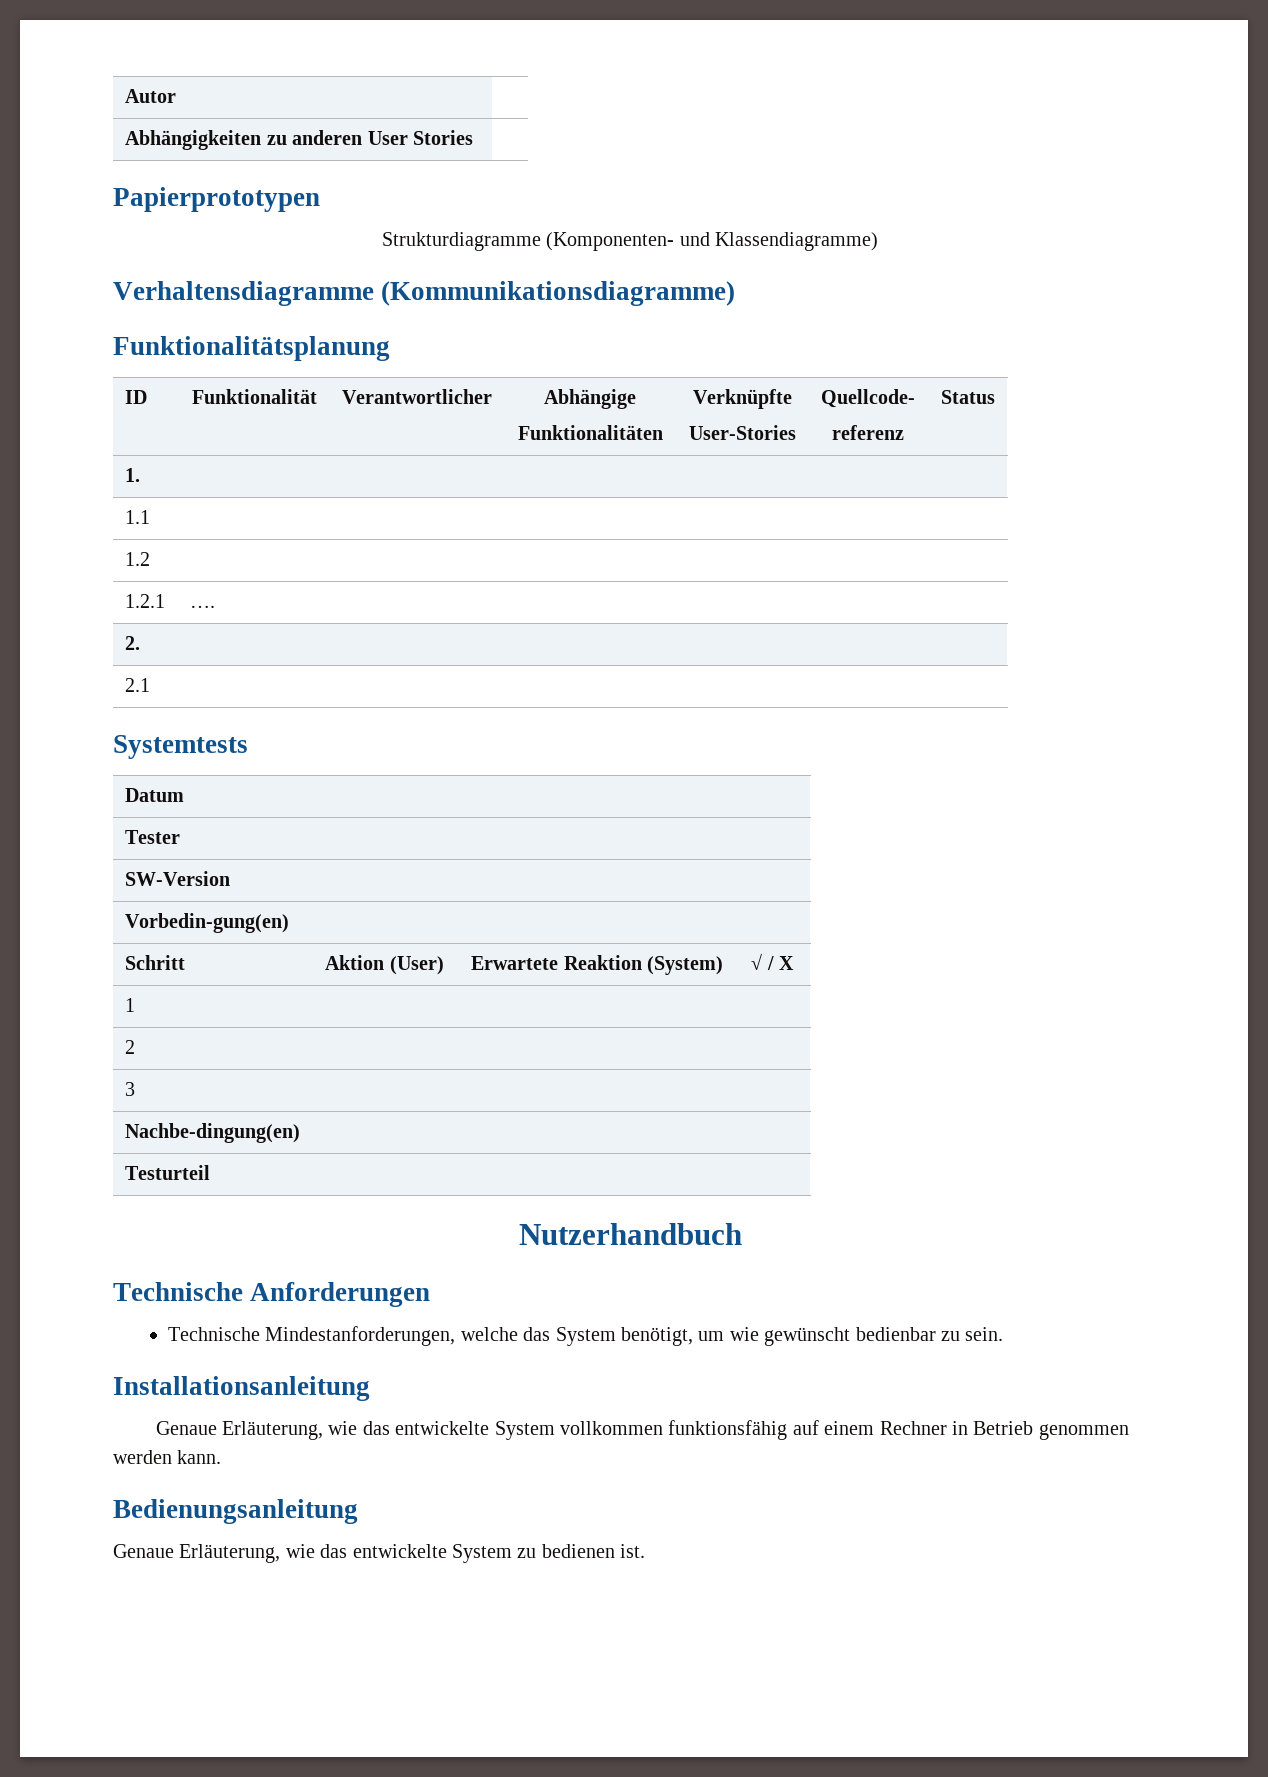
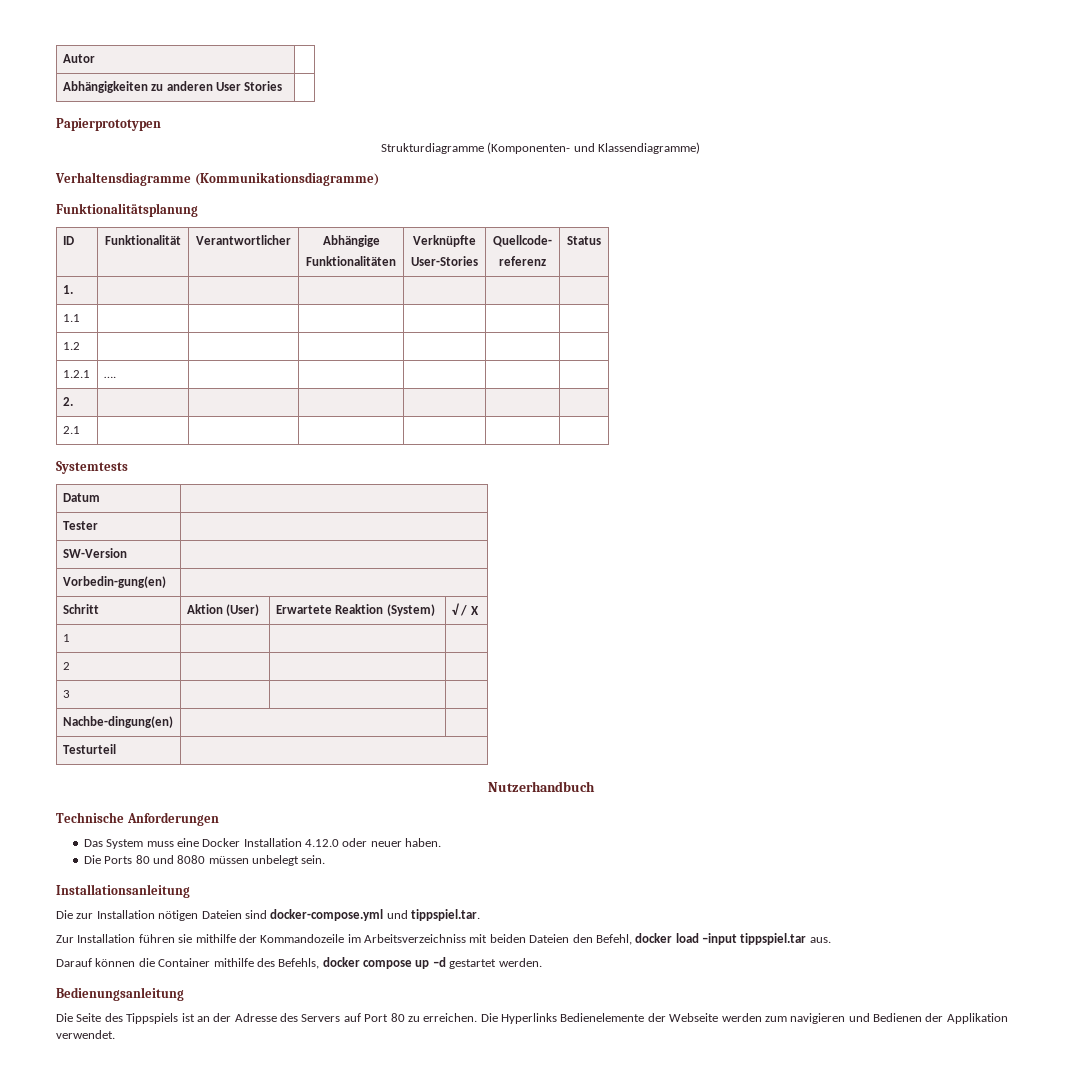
[167,1326,1004,1346] [113,1376,370,1401] [155,1420,1129,1440] [113,1450,222,1464] [113,1499,358,1524] [113,1544,646,1563] Technische Mindestanforderungen, welche das System benötigt, um wie gewünscht bedienbar zu sein. // Installationsanleitung // Genaue Erläuterung, wie das entwickelte System vollkommen funktionsfähig auf einem Rechner in Betrieb genommen werden kann. // Bedienungsanleitung // Genaue Erläuterung, wie das entwickelte System zu bedienen ist. -> [83,838,442,849] [83,855,326,866] [56,884,190,898] [56,909,480,921] [56,933,831,945] [56,957,542,969] [56,987,184,1001] [56,1013,1008,1024] [56,1030,115,1039] Das System muss eine Docker Installation 4.12.0 oder neuer haben. // Die Ports 80 und 8080 müssen unbelegt sein. // Installationsanleitung // Die zur Installation nötigen Dateien sind docker-compose.yml und tippspiel.tar. // Zur Installation führen sie mithilfe der Kommandozeile im Arbeitsverzeichniss mit beiden Dateien den Befehl, docker load –input tippspiel.tar aus. // Darauf können die Container mithilfe des Befehls, docker compose up –d gestartet werden. // Bedienungsanleitung // Die Seite des Tippspiels ist an der Adresse des Servers auf Port 80 zu erreichen. Die Hyperlinks Bedienelemente der Webseite werden zum navigieren und Bedienen der Applikation verwendet.

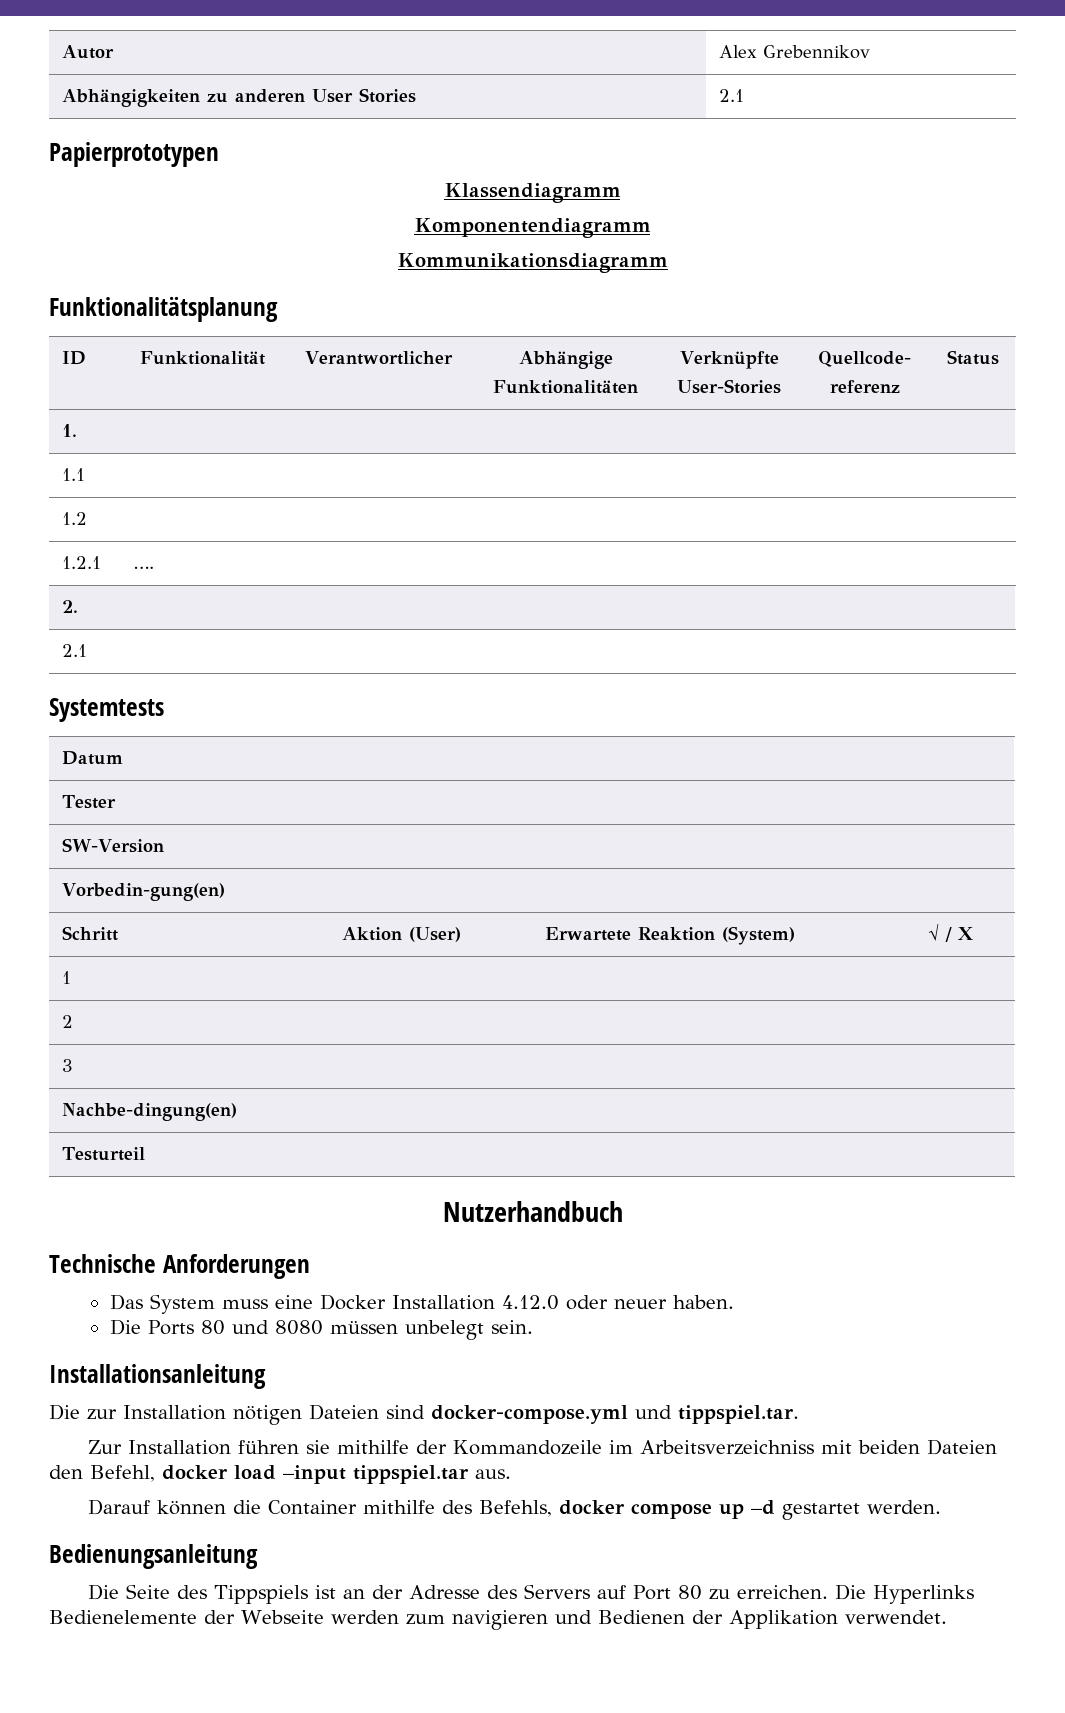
(95, 58) none -> [719,45,871,59] Alex Grebennikov
(283, 86) none -> [719,89,745,102] 2.1
[380,142,701,154] [55,172,379,186] Strukturdiagramme (Komponenten- und Klassendiagramme) // Verhaltensdiagramme (Kommunikationsdiagramme) -> [444,183,621,203] [414,218,651,238] [397,253,668,273] Klassendiagramm // Komponentendiagramm // Kommunikationsdiagramm

